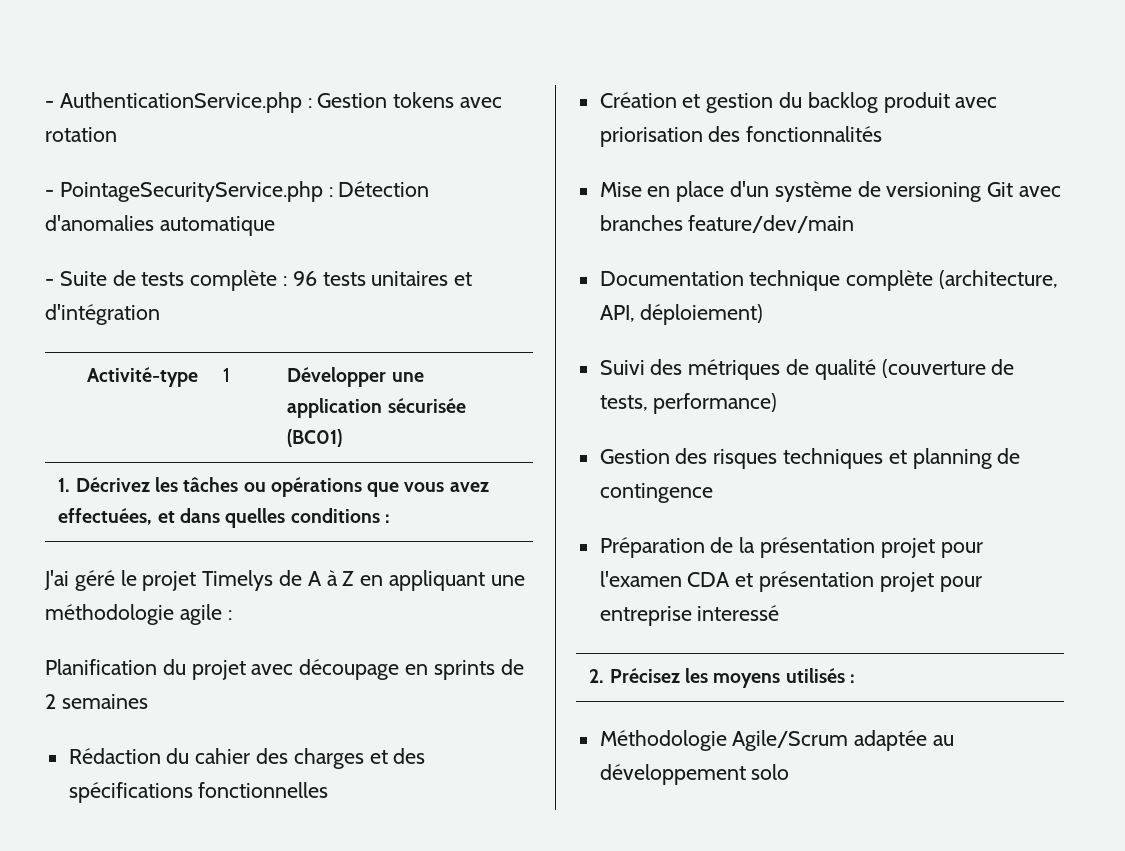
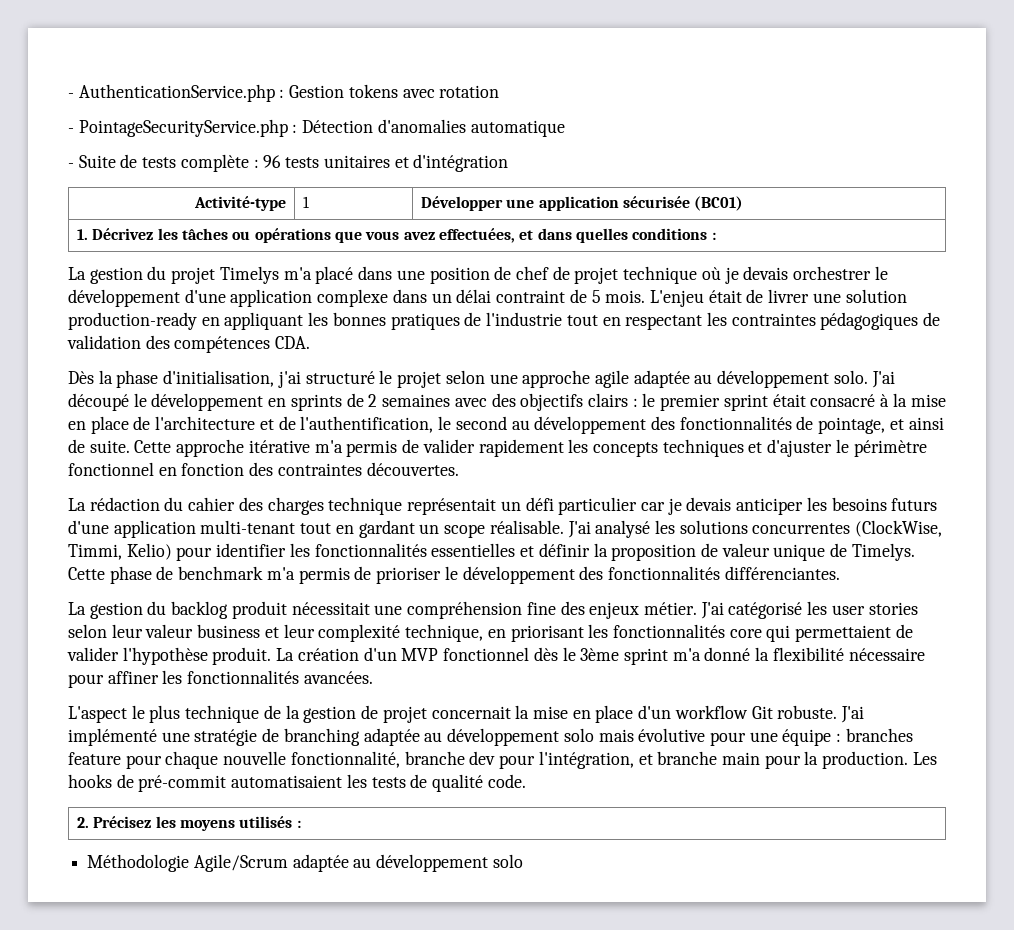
[44,570,525,591] [45,604,232,625] [45,659,400,680] J'ai géré le projet Timelys de A à Z en appliquant une méthodologie agile : // Planification du projet avec découpage -> [68,266,888,284] [68,289,907,307] [68,312,941,330] [67,335,311,353] [68,370,895,388] [68,393,264,411] La gestion du projet Timelys m'a placé dans une position de chef de projet technique où je devais orchestrer le développement d'une application complexe dans un délai contraint de 5 mois. L'enjeu était de livrer une solution production-ready en appliquant les bonnes pratiques de l'industrie tout en respectant les contraintes pédagogiques de validation des compétences CDA. // Dès la phase d'initialisation, j'ai structuré le projet selon une approche agile adaptée au développement solo. J'ai découpé le développement
[68,748,426,769] [68,782,329,803] [599,92,998,113] [599,126,883,147] [599,181,1062,202] [599,215,855,233] [599,270,1059,291] [599,304,764,325] [599,359,1015,380] [599,393,778,414] [599,448,1021,469] [599,483,713,503] [599,537,983,558] [599,571,982,592] [599,605,780,626] // Rédaction du cahier des charges et des spécifications fonctionnelles // Création et gestion du backlog produit avec priorisation des fonctionnalités // Mise en place d'un système de versioning Git avec branches feature/dev/main // Documentation technique complète (architecture, API, déploiement) // Suivi des métriques de qualité (couverture de tests, performance) // Gestion des risques techniques et planning de contingence // Préparation de la présentation projet pour l'examen CDA et présentation projet pour entreprise interessé -> [454,393,946,411] [68,416,944,434] [68,439,927,457] [68,462,459,476] [68,497,938,515] [68,520,943,538] [68,543,915,561] [68,566,840,584] [68,601,918,619] [68,624,913,642] [67,647,925,665] [68,670,373,688] [68,705,865,723] [68,728,913,746] [68,751,937,769] [68,774,526,792] avec des objectifs clairs : le premier sprint était consacré à la mise en place de l'architecture et de l'authentification, le second au développement des fonctionnalités de pointage, et ainsi de suite. Cette approche itérative m'a permis de valider rapidement les concepts techniques et d'ajuster le périmètre fonctionnel en fonction des contraintes découvertes. // La rédaction du cahier des charges technique représentait un défi particulier car je devais anticiper les besoins futurs d'une application multi-tenant tout en gardant un scope réalisable. J'ai analysé les solutions concurrentes (ClockWise, Timmi, Kelio) pour identifier les fonctionnalités essentielles et définir la proposition de valeur unique de Timelys. Cette phase de benchmark m'a permis de prioriser le développement des fonctionnalités différenciantes. // La gestion du backlog produit nécessitait une compréhension fine des enjeux métier. J'ai catégorisé les user stories selon leur valeur business et leur complexité technique, en priorisant les fonctionnalités core qui permettaient de valider l'hypothèse produit. La création d'un MVP fonctionnel dès le 3ème sprint m'a donné la flexibilité nécessaire pour affiner les fonctionnalités avancées. // L'aspect le plus technique de la gestion de projet concernait la mise en place d'un workflow Git robuste. J'ai implémenté une stratégie de branching adaptée au développement solo mais évolutive pour une équipe : branches feature pour chaque nouvelle fonctionnalité, branche dev pour l'intégration, et branche main pour la production. Les hooks de pré-commit automatisaient les tests de qualité code.

